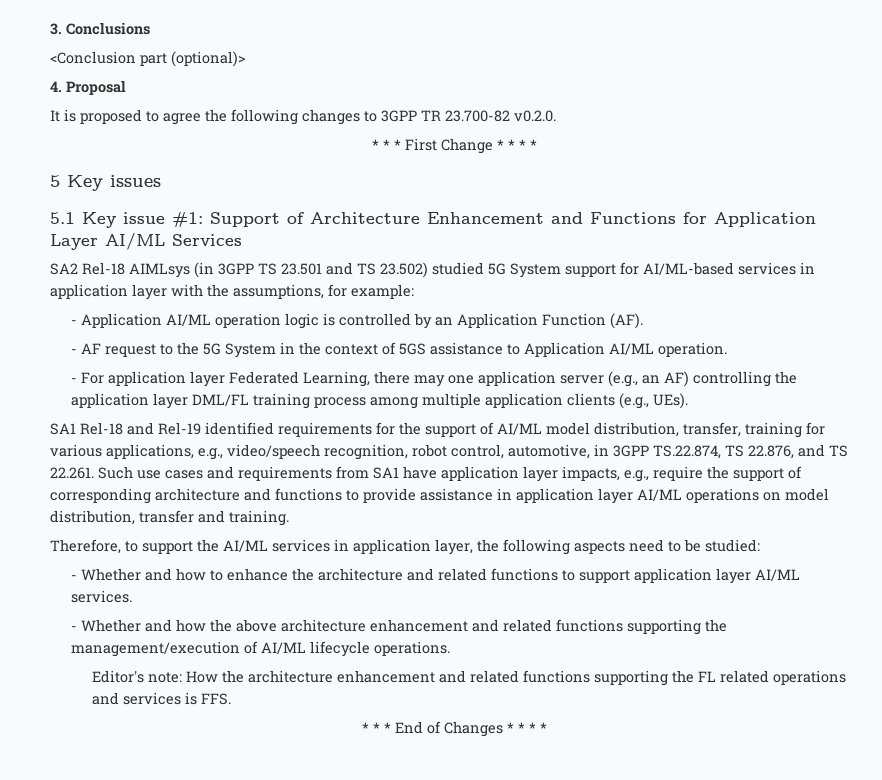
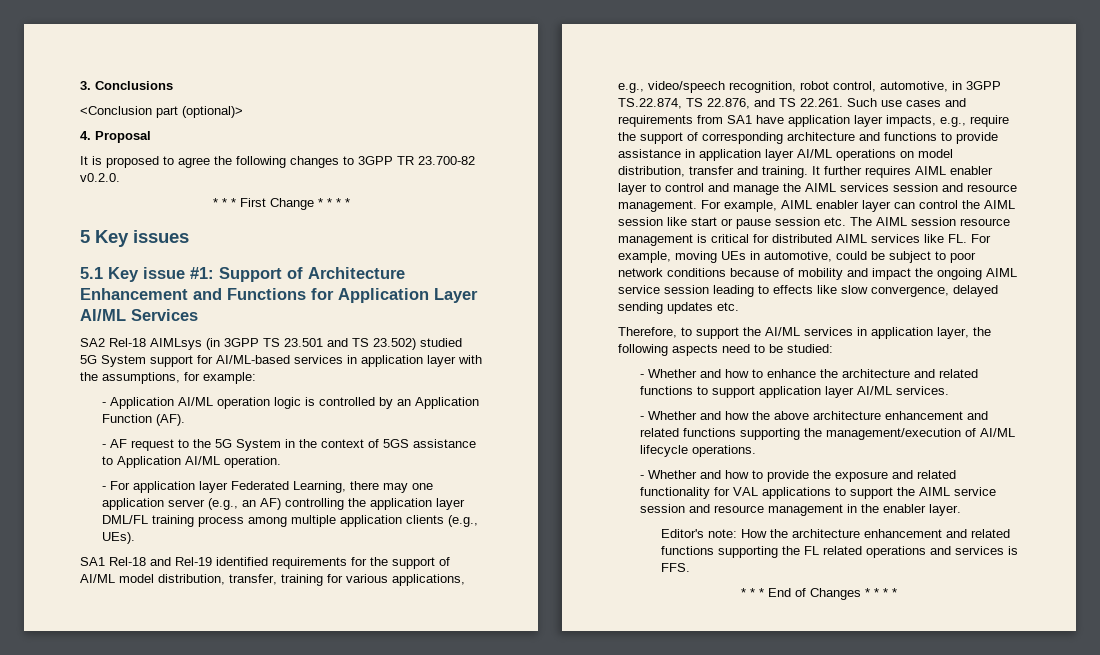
(289, 518) none -> [812,166,993,178] [618,183,1017,195] [618,200,1015,212] [618,217,1010,229] [618,234,991,246] [618,251,976,263] [618,268,1017,280] [618,285,998,297] [618,302,739,314] It further requires AIML enabler layer to control and manage the AIML services session and resource management. For example, AIML enabler layer can control the AIML session like start or pause session etc. The AIML session resource management is critical for distributed AIML services like FL. For example, moving UEs in automotive, could be subject to poor network conditions because of mobility and impact the ongoing AIML service session leading to effects like slow convergence, delayed sending updates etc.
(451, 648) none -> [639,470,956,482] [639,487,996,499] [639,504,961,516] // - Whether and how to provide the exposure and related functionality for VAL applications to support the AIML service session and resource management in the enabler layer.

